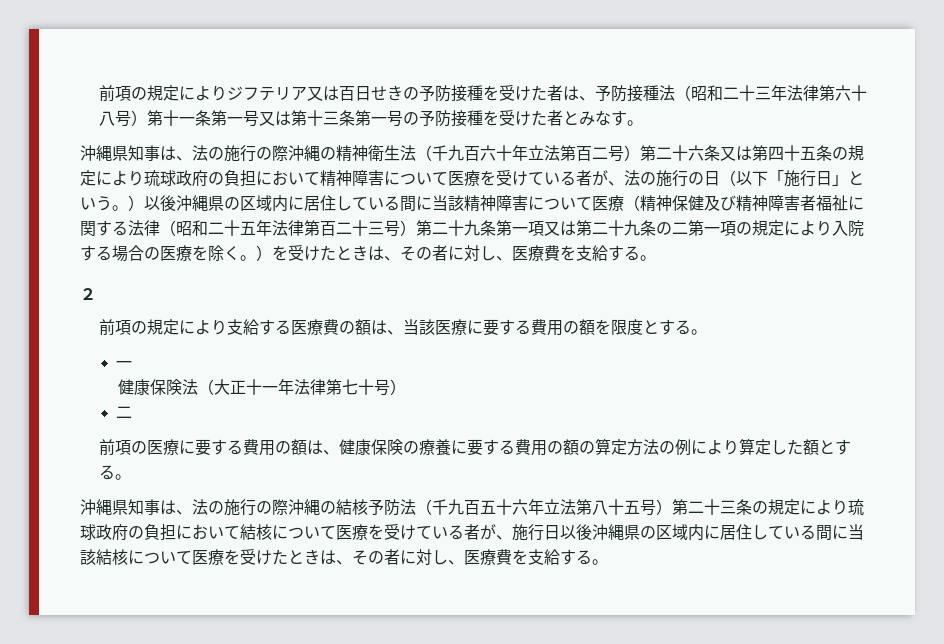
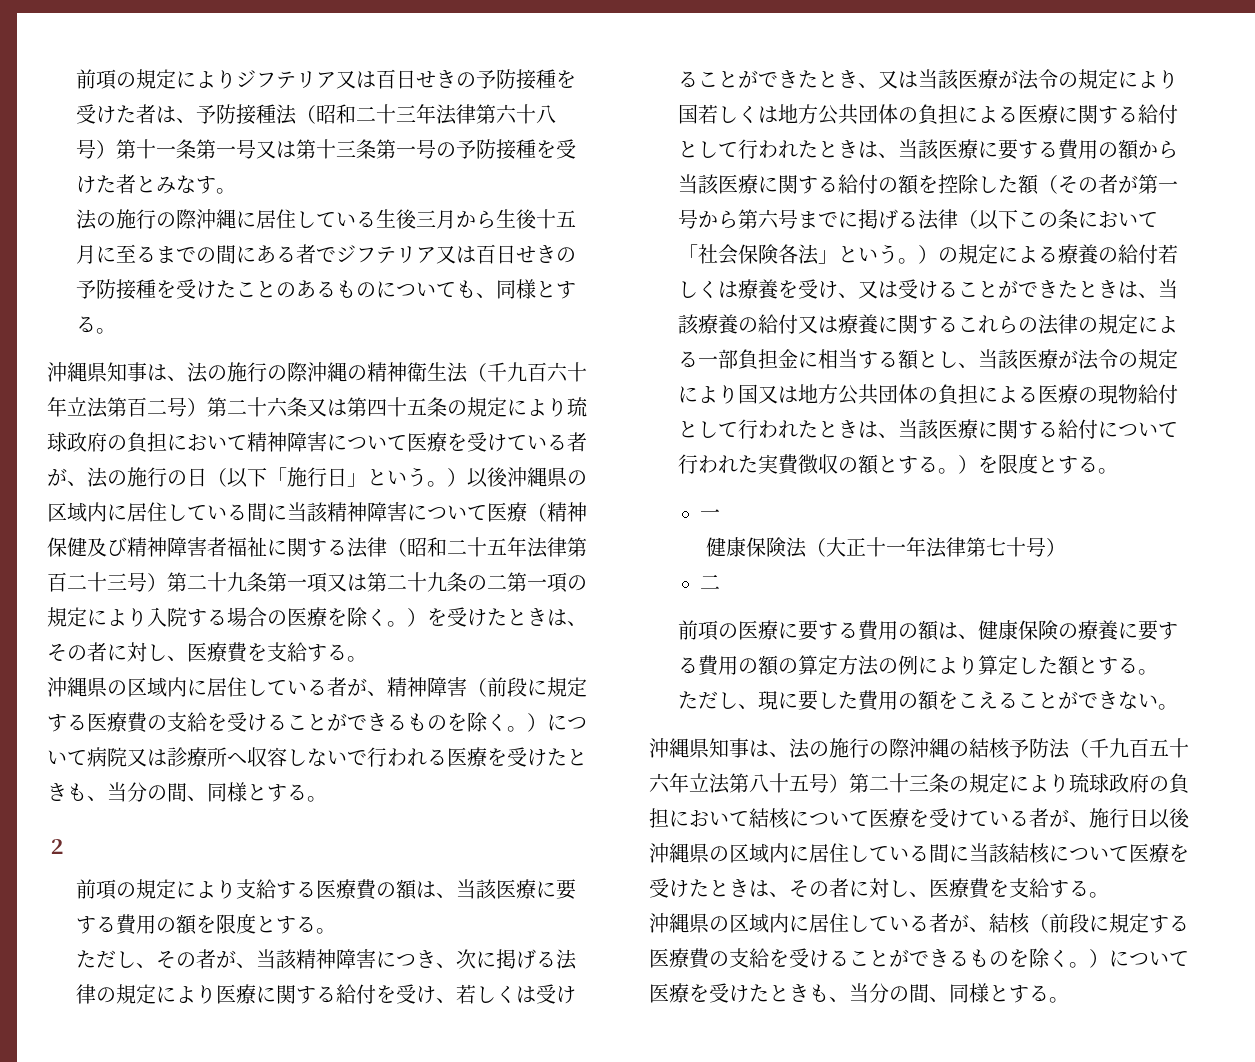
(643, 123) none -> [75,209,576,230] [75,244,576,264] [75,279,576,300] [75,316,116,334] // 法の施行の際沖縄に居住している生後三月から生後十五月に至るまでの間にある者でジフテリア又は百日せきの予防接種を受けたことのあるものについても、同様とする。
(656, 258) none -> [47,677,587,697] [47,712,587,733] [47,747,587,767] [47,782,327,802] // 沖縄県の区域内に居住している者が、精神障害（前段に規定する医療費の支給を受けることができるものを除く。）について病院又は診療所へ収容しないで行われる医療を受けたときも、当分の間、同様とする。
(707, 332) none -> [75,949,577,970] [75,984,576,1004] [677,69,1178,90] [677,104,1178,125] [677,139,1178,160] [677,174,1178,195] [677,209,1158,230] [677,244,1178,265] [677,279,1178,299] [677,314,1178,335] [677,349,1178,370] [677,384,1178,405] [677,419,1178,440] [677,453,1118,475] // ただし、その者が、当該精神障害につき、次に掲げる法律の規定により医療に関する給付を受け、若しくは受けることができたとき、又は当該医療が法令の規定により国若しくは地方公共団体の負担による医療に関する給付として行われたときは、当該医療に要する費用の額から当該医療に関する給付の額を控除した額（その者が第一号から第六号までに掲げる法律（以下この条において「社会保険各法」という。）の規定による療養の給付若しくは療養を受け、又は受けることができたときは、当該療養の給付又は療養に関するこれらの法律の規定による一部負担金に相当する額とし、当該医療が法令の規定により国又は地方公共団体の負担による医療の現物給付として行われたときは、当該医療に関する給付について行われた実費徴収の額とする。）を限度とする。
(131, 477) none -> [677,690,1178,711] // ただし、現に要した費用の額をこえることができない。
(608, 562) none -> [649,913,1189,934] [649,948,1189,969] [649,983,1069,1003] // 沖縄県の区域内に居住している者が、結核（前段に規定する医療費の支給を受けることができるものを除く。）について医療を受けたときも、当分の間、同様とする。

